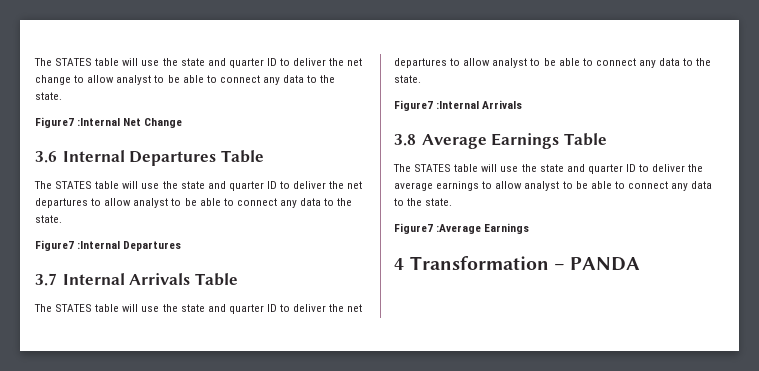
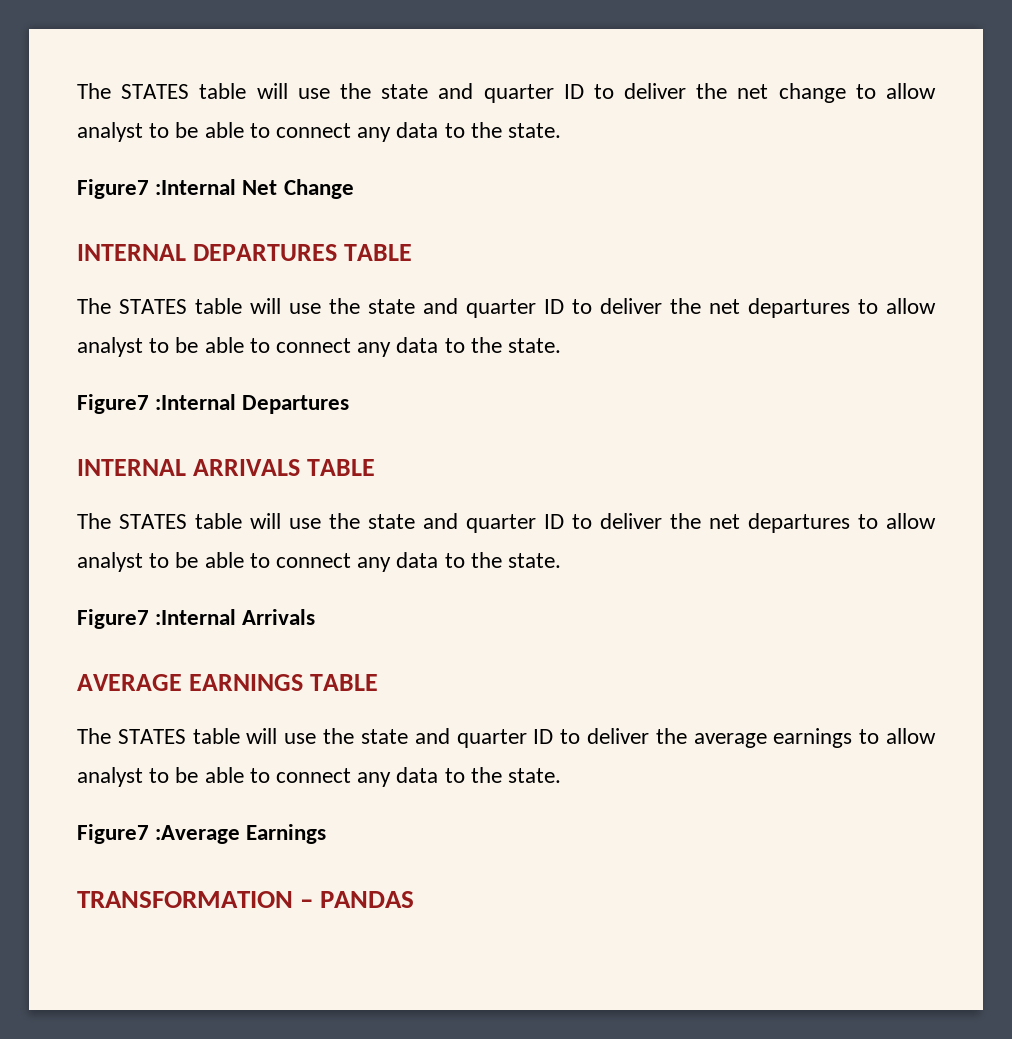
[35,150,264,166] 3.6 Internal Departures Table -> [77,244,412,261] INTERNAL DEPARTURES TABLE
[35,273,238,286] 3.7 Internal Arrivals Table -> [77,459,375,476] INTERNAL ARRIVALS TABLE
[394,133,607,149] 3.8 Average Earnings Table -> [77,674,378,691] AVERAGE EARNINGS TABLE
[394,256,641,271] 4 Transformation – PANDA -> [77,891,415,908] TRANSFORMATION – PANDAS

